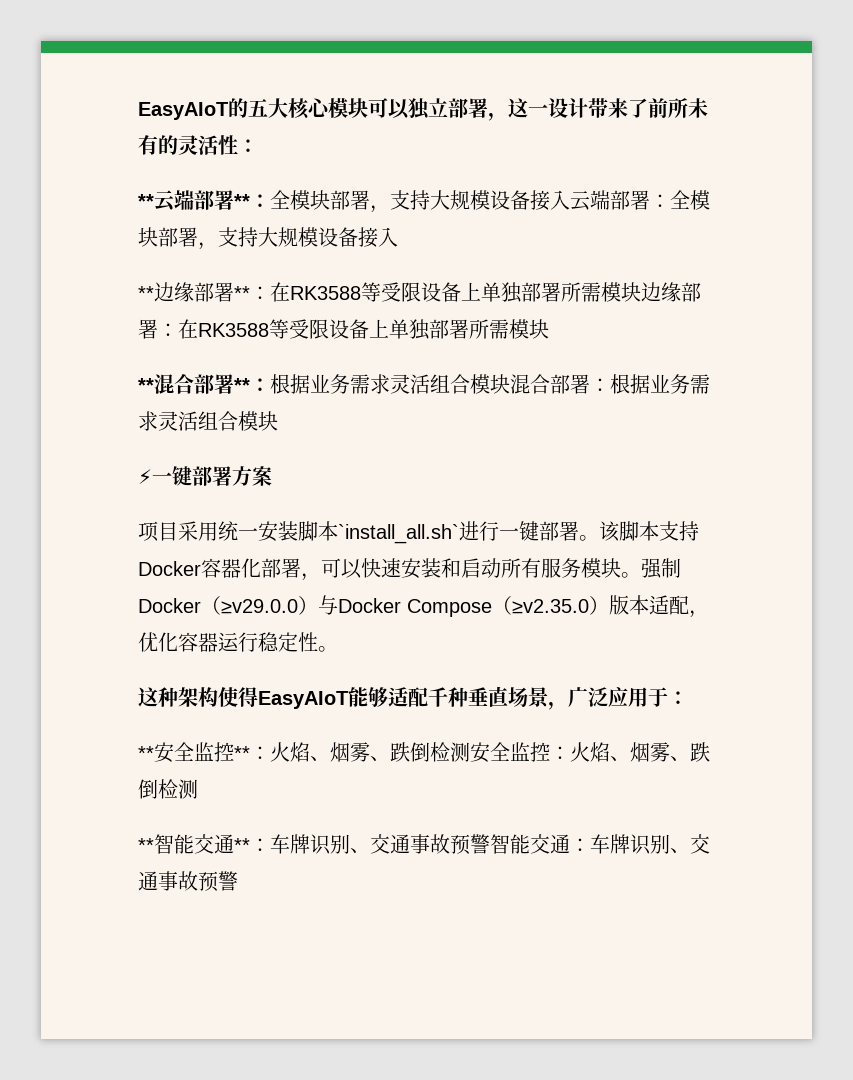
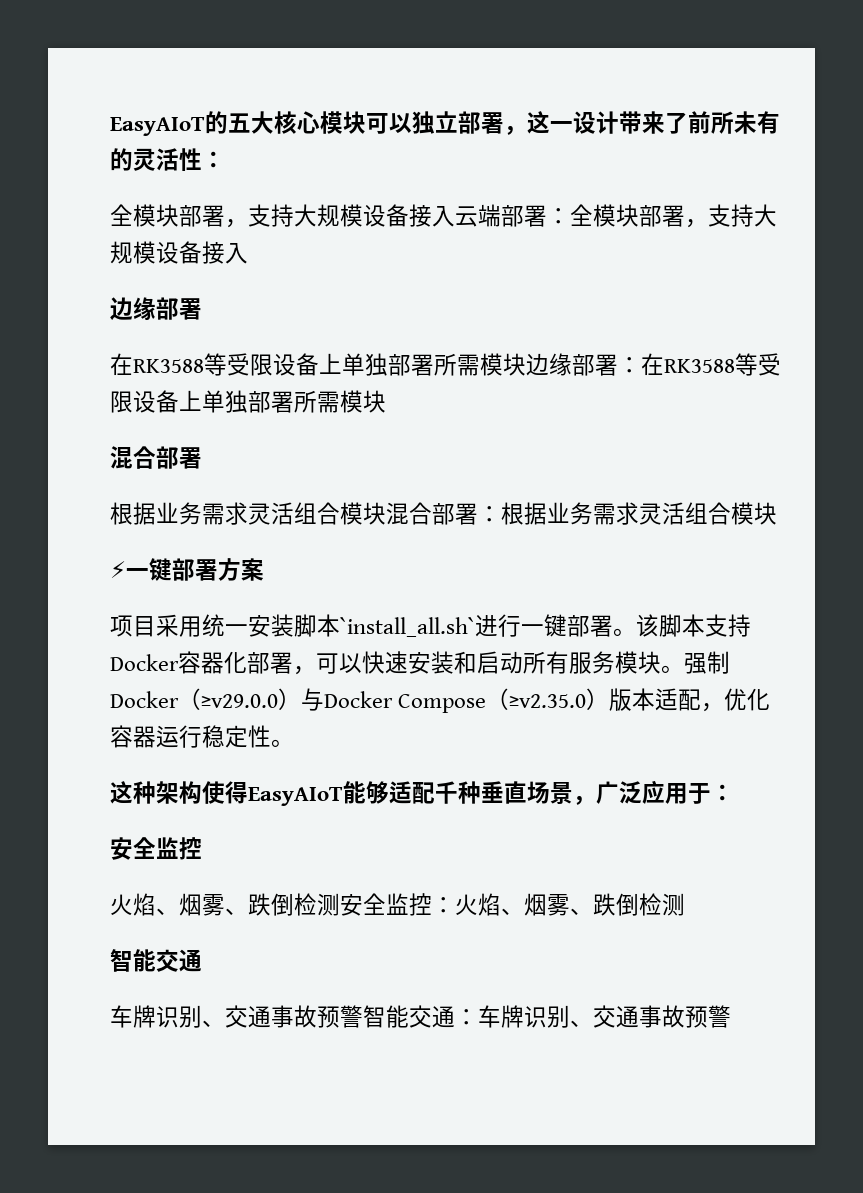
[138,190,270,212] **云端部署**： -> (225, 159) none
[138,282,270,302] **边缘部署**： -> [110,297,202,321] 边缘部署 //
[138,374,270,394] **混合部署**： -> [110,446,202,469] 混合部署 //
[138,742,270,763] **安全监控**： -> [110,837,202,860] 安全监控 //
[138,834,270,854] **智能交通**： -> [110,949,202,972] 智能交通 //

